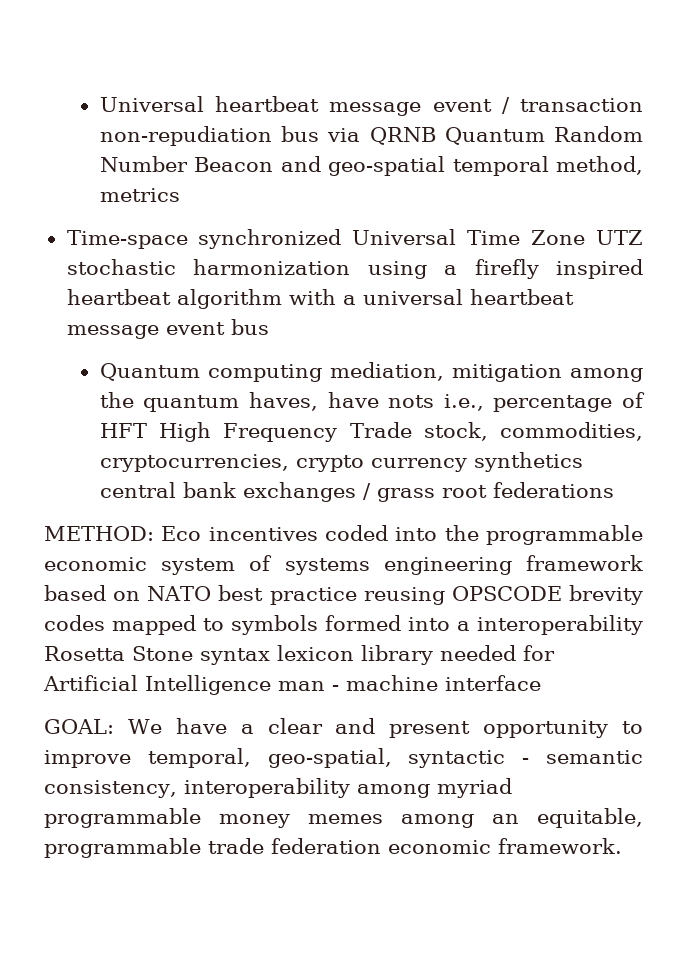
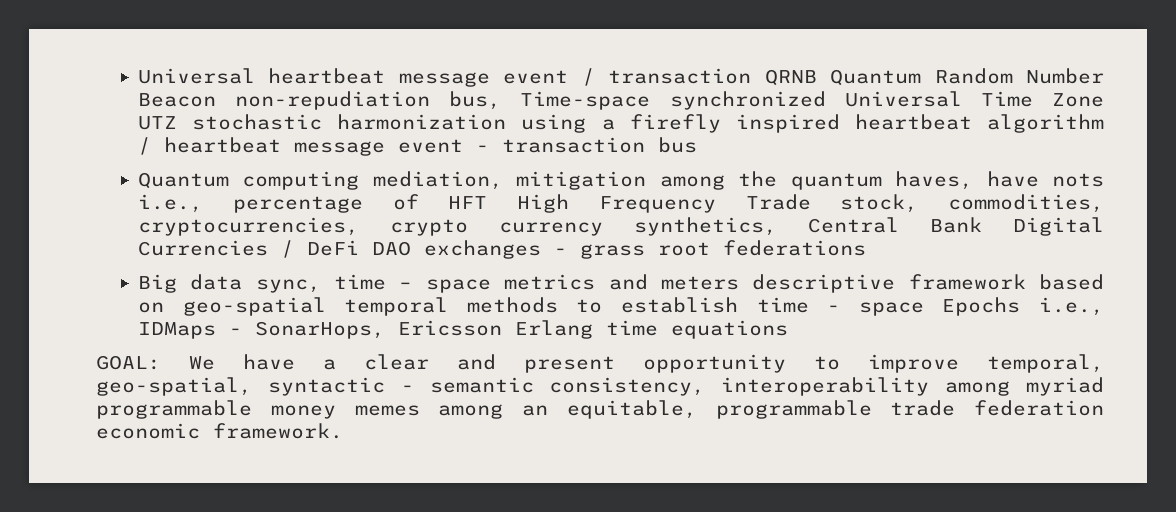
[99,126,361,146] non-repudiation bus via -> (752, 76) none
[280,156,643,176] [99,188,180,202] and geo-spatial temporal method, metrics // -> [235,91,502,110] non-repudiation bus,
[288,289,574,305] [66,322,225,339] with a universal heartbeat message event -> [138,137,646,156] / heartbeat message event - transaction
[473,452,583,472] [99,482,614,502] [44,525,643,545] [44,555,643,575] [44,585,643,605] [44,615,643,635] [44,645,555,665] [43,675,541,695] synthetics central bank exchanges / grass root federations // METHOD: Eco incentives coded into the programmable economic system of systems engineering framework based on NATO best practice reusing OPSCODE brevity codes mapped to symbols formed into a interoperability Rosetta Stone syntax lexicon library needed for Artificial Intelligence man - machine interface -> [634,217,1104,236] [138,240,867,259] [138,274,1104,293] [138,297,1104,316] [138,320,789,339] synthetics, Central Bank Digital Currencies / DeFi DAO exchanges - grass root federations // Big data sync, time – space metrics and meters descriptive framework based on geo-spatial temporal methods to establish time - space Epochs i.e., IDMaps - SonarHops, Ericsson Erlang time equations

